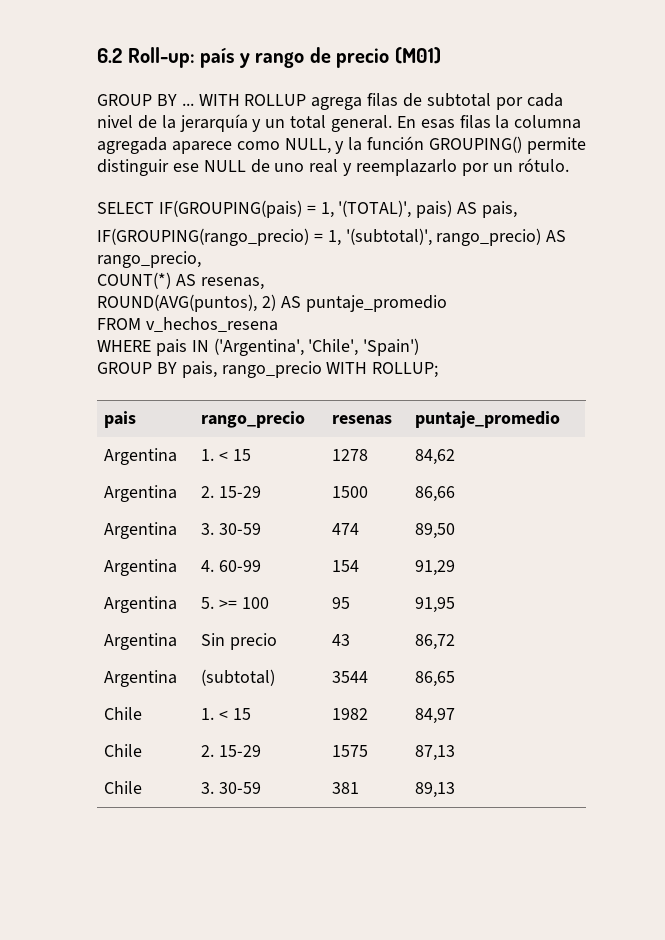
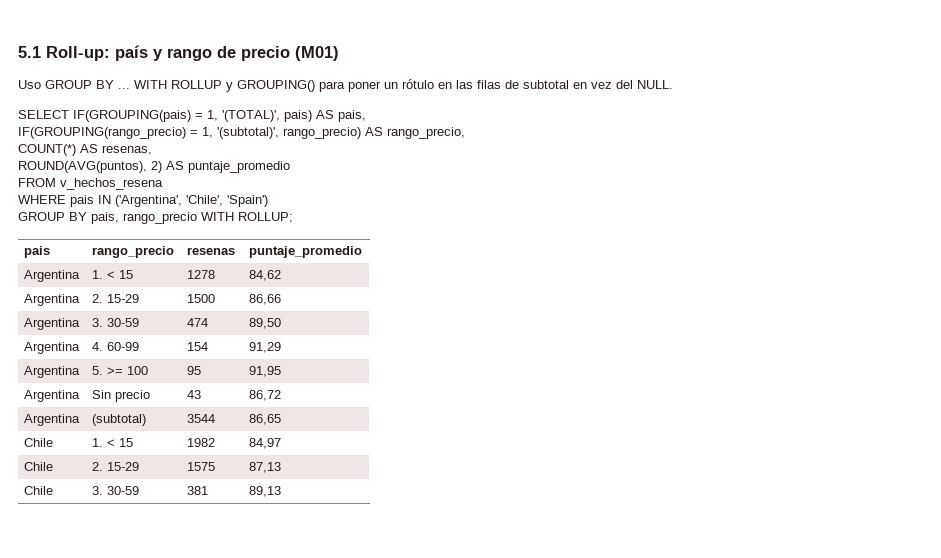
[97,48,122,63] 6.2 -> [18,46,41,58] 5.1
(441, 55) none -> [18,80,41,89] Uso
[311,93,563,110] [97,114,582,132] [97,136,586,154] [97,158,569,176] agrega filas de subtotal por cada nivel de la jerarquía y un total general. En esas filas la columna agregada aparece como NULL, y la función GROUPING() permite distinguir ese NULL de uno real y reemplazarlo por un rótulo. -> [226,79,673,92] y GROUPING() para poner un rótulo en las filas de subtotal en vez del NULL.

